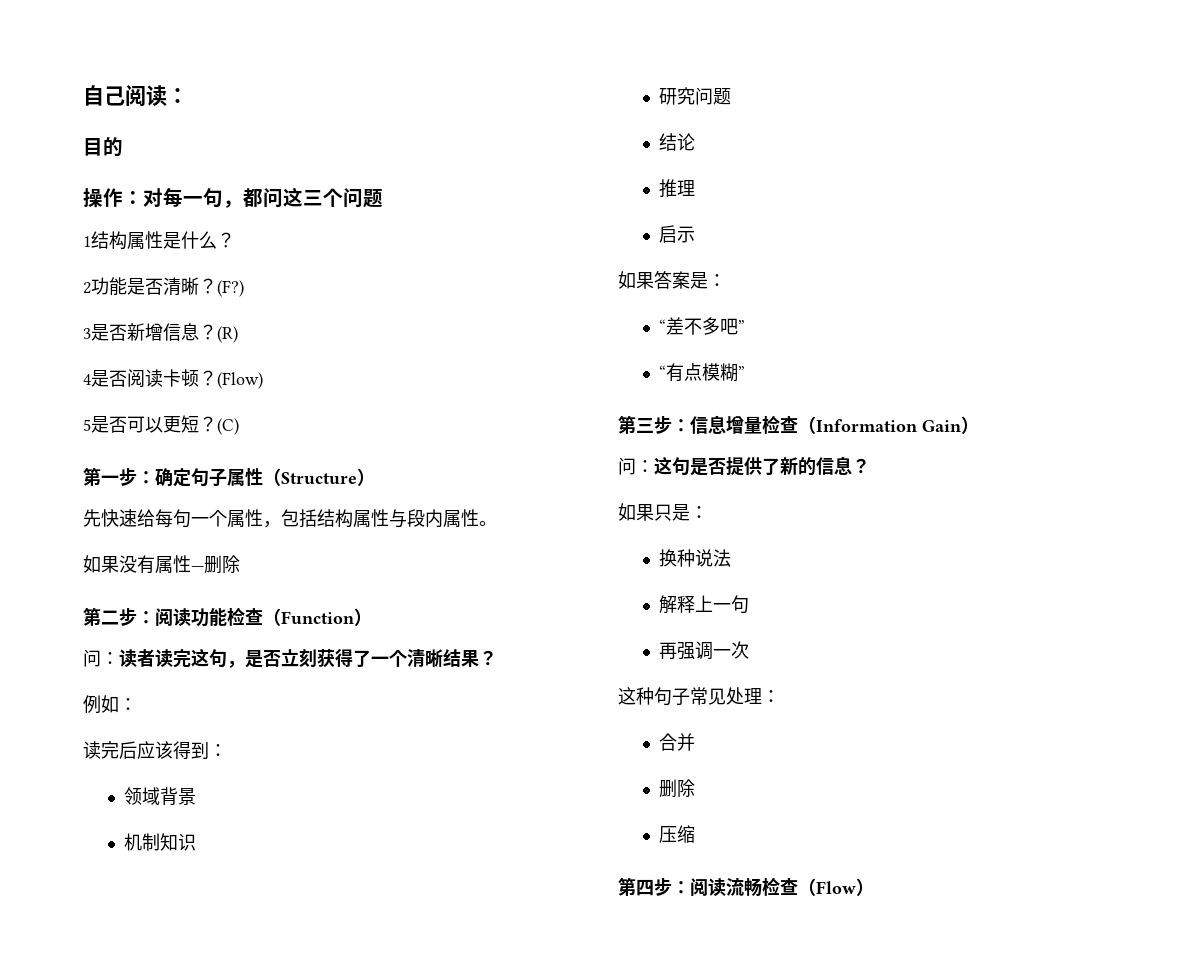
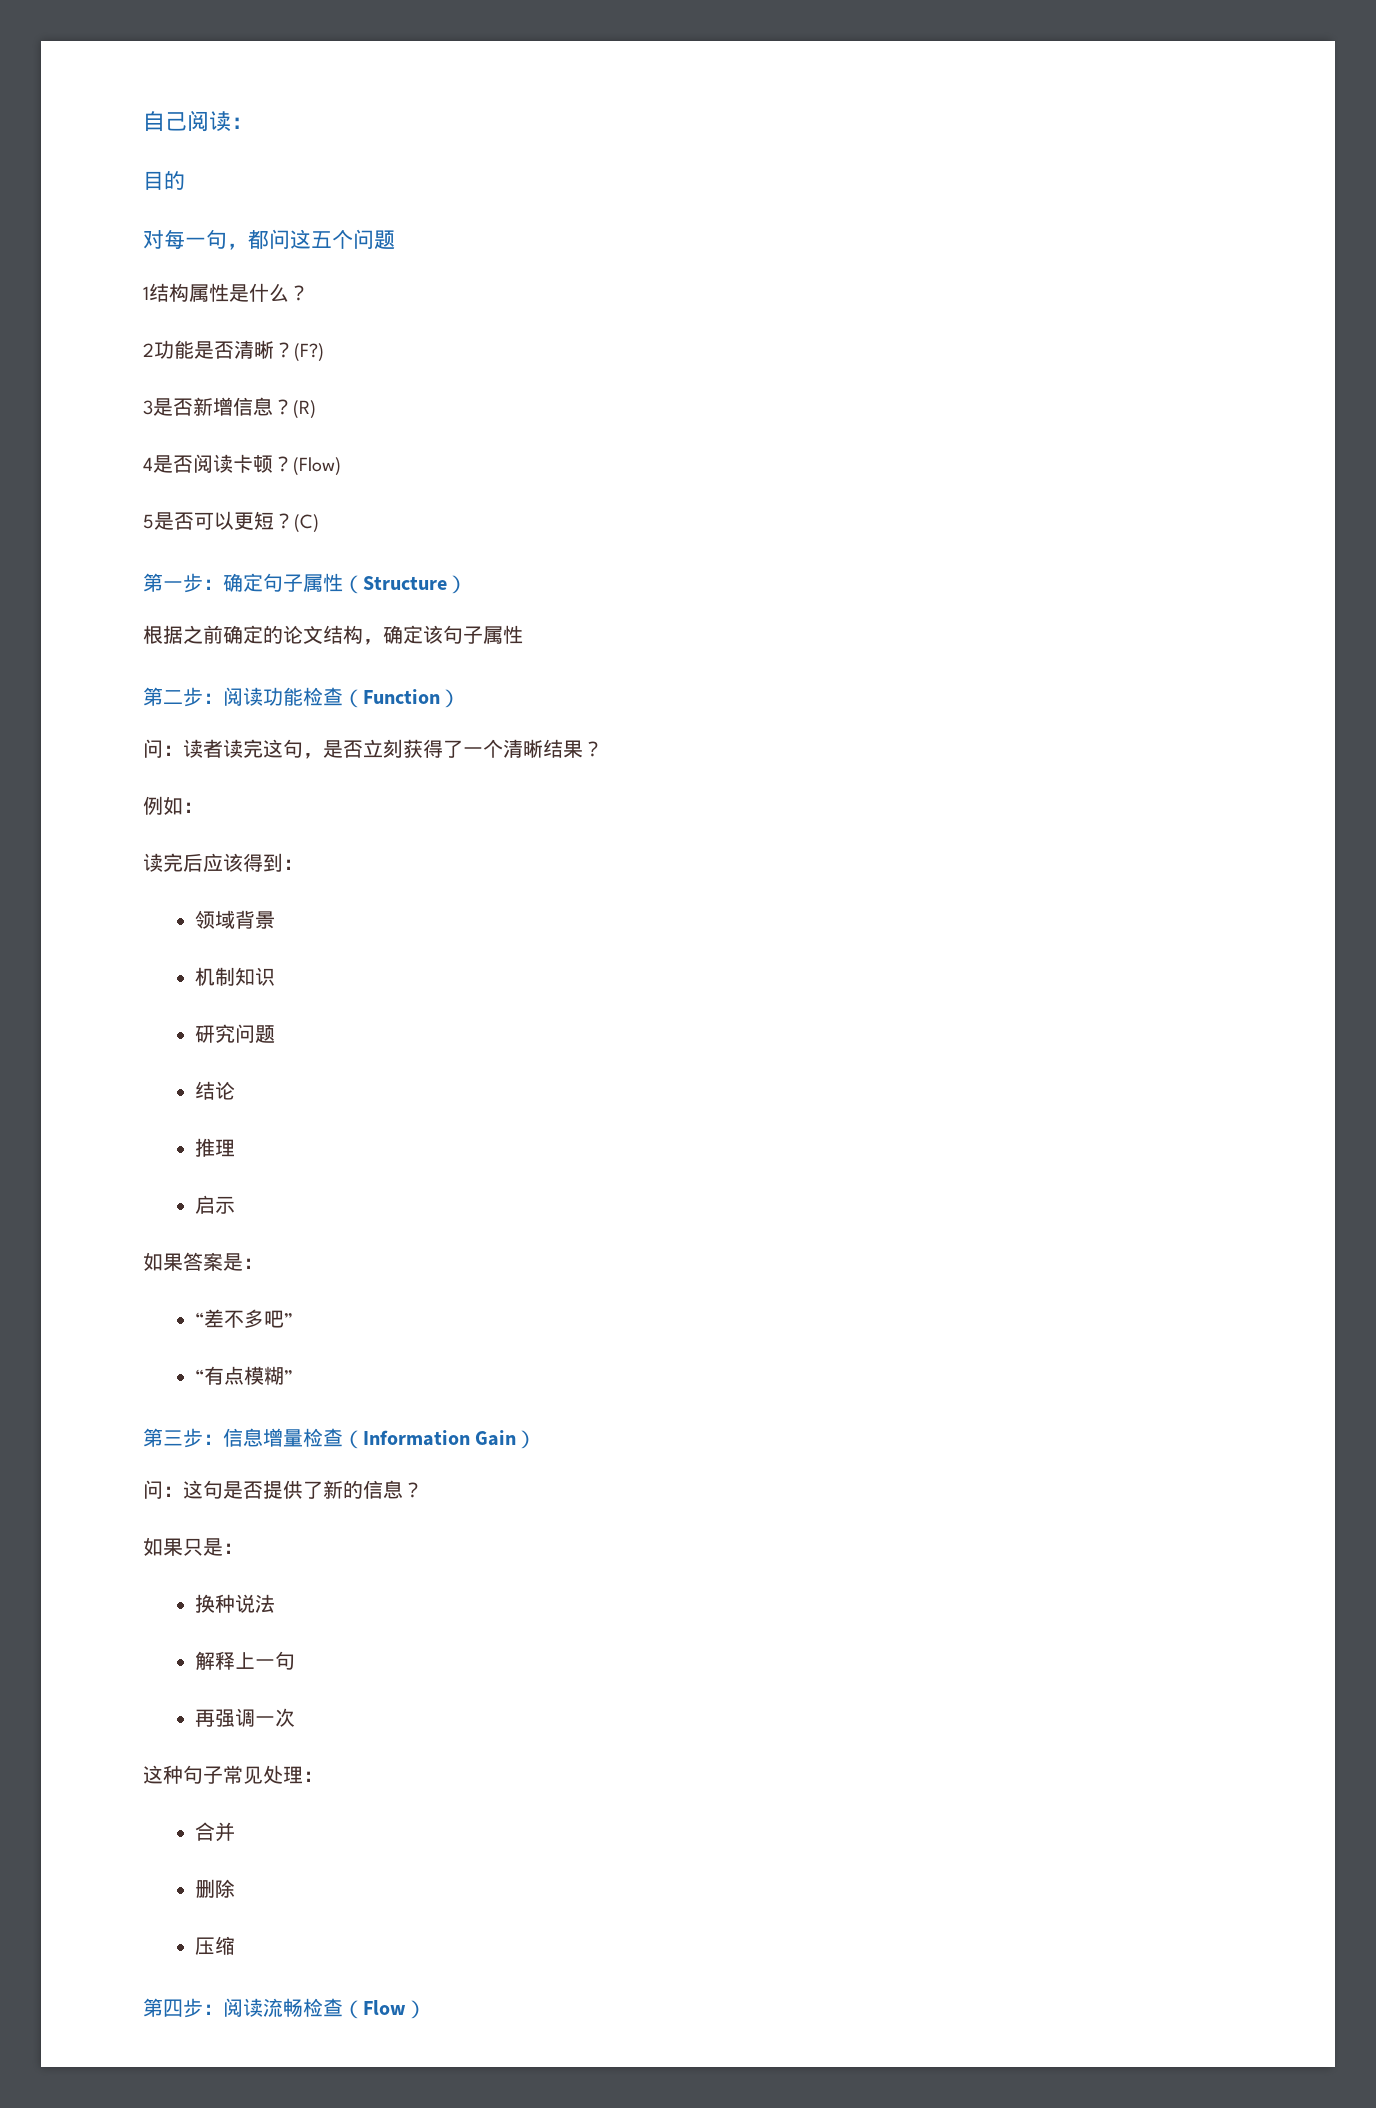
[83,188,143,208] 操作： -> (185, 180) none
[303,190,323,206] 三 -> [311,231,332,248] 五
[83,509,497,528] [83,555,240,574] 先快速给每句一个属性，包括结构属性与段内属性。 // 如果没有属性—删除 -> [143,625,523,645] 根据之前确定的论文结构，确定该句子属性

